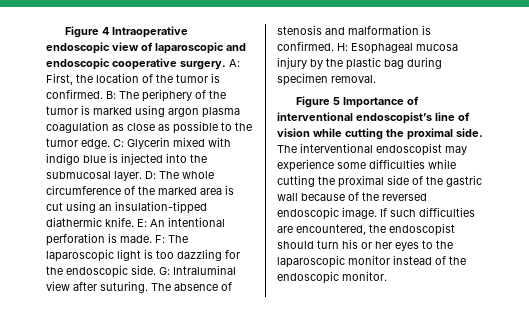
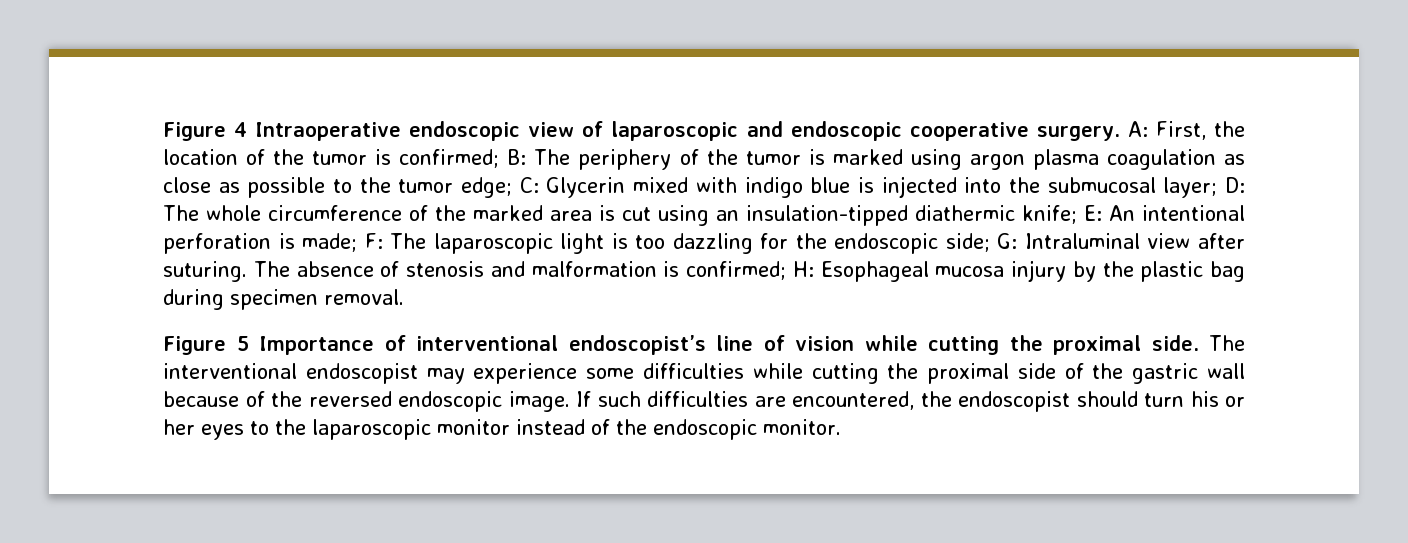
[46,89,103,99] confirmed. -> [399,149,500,168] confirmed;
[81,139,110,149] edge. -> [461,177,513,198] edge;
[114,171,142,181] layer. -> [1163,177,1218,198] layer;
[105,217,134,227] knife. -> [1022,205,1077,224] knife;
[120,235,152,243] made. -> [302,233,358,252] made;
[131,265,156,275] side. -> [945,233,990,252] side;
[277,41,334,51] confirmed. -> [686,261,786,280] confirmed;

